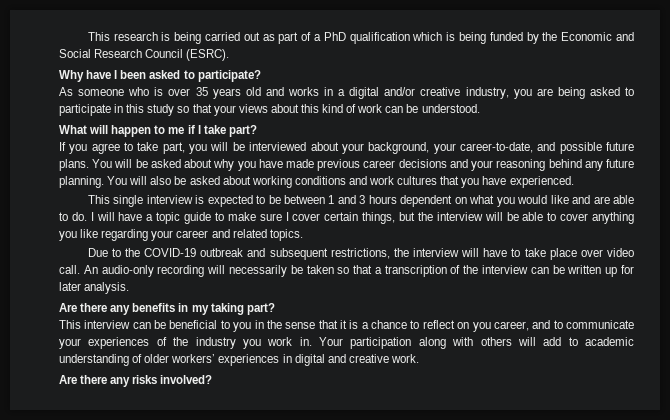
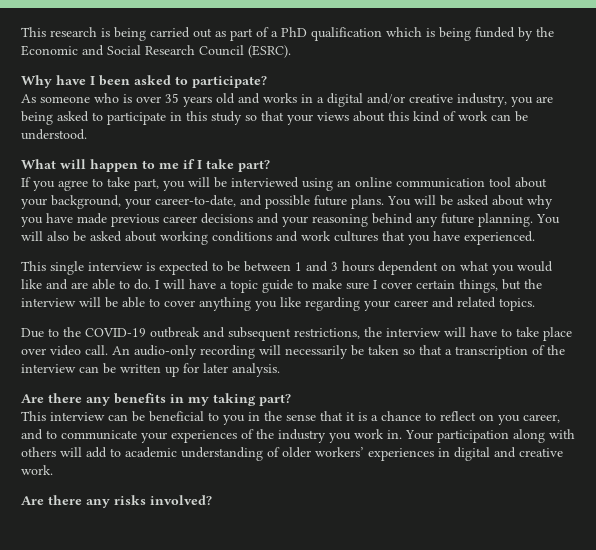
(307, 146) none -> [302,177,511,191] using an online communication tool

